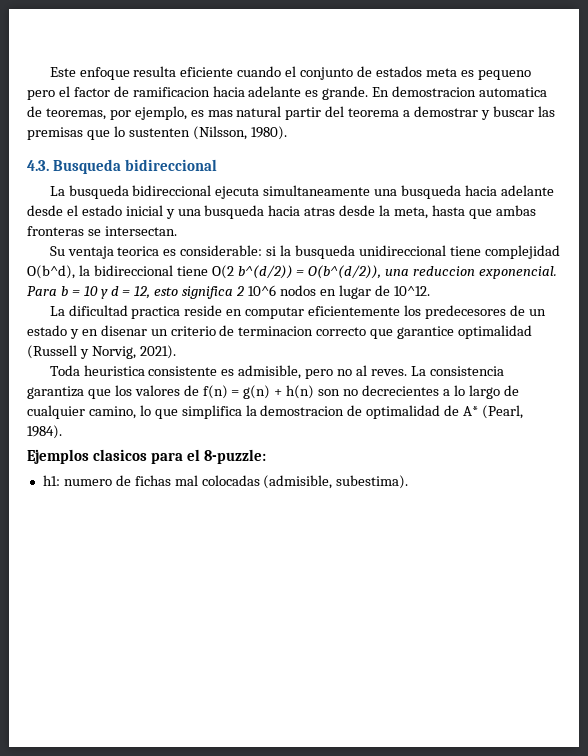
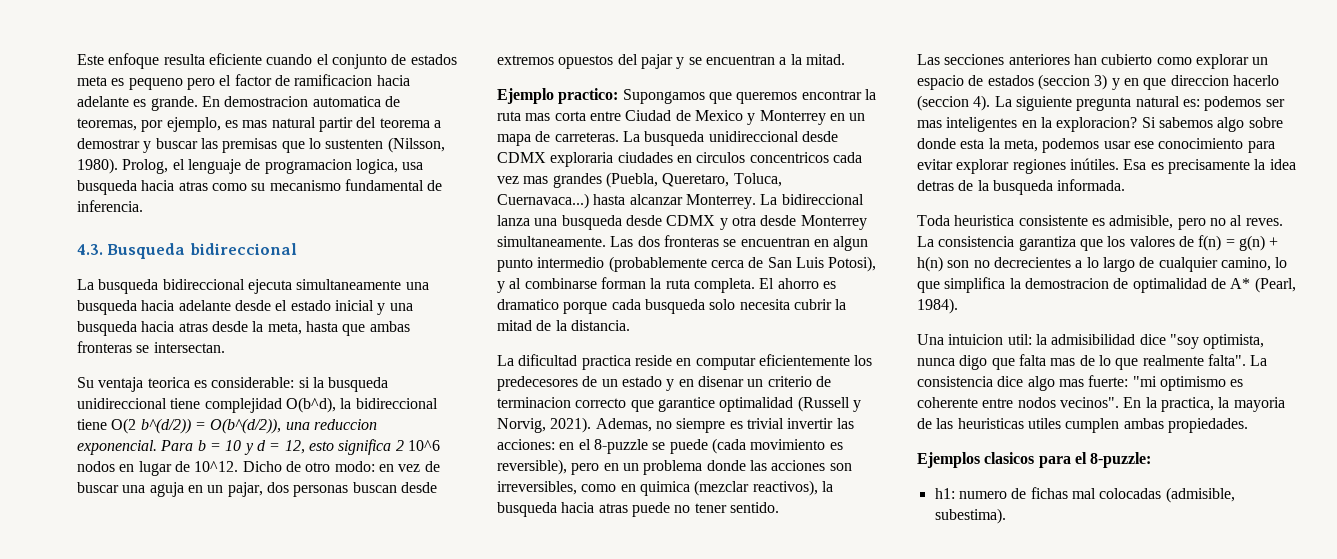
(287, 133) none -> [122,159,424,174] [77,179,443,195] [77,200,143,212] Prolog, el lenguaje de programacion logica, usa busqueda hacia atras como su mecanismo fundamental de inferencia.
(430, 291) none -> [242,461,440,472] [77,482,437,497] [497,54,845,69] [497,88,876,104] [497,110,866,125] [497,131,838,146] [497,152,862,167] [497,172,782,188] [497,193,864,209] [497,215,867,230] [497,235,869,251] [497,256,877,272] [497,277,836,293] [497,299,847,314] [497,320,630,331] Dicho de otro modo: en vez de buscar una aguja en un pajar, dos personas buscan desde extremos opuestos del pajar y se encuentran a la mitad. // Ejemplo practico: Supongamos que queremos encontrar la ruta mas corta entre Ciudad de Mexico y Monterrey en un mapa de carreteras. La busqueda unidireccional desde CDMX exploraria ciudades en circulos concentricos cada vez mas grandes (Puebla, Queretaro, Toluca, Cuernavaca...) hasta alcanzar Monterrey. La bidireccional lanza una busqueda desde CDMX y otra desde Monterrey simultaneamente. Las dos fronteras se encuentran en algun punto intermedio (probablemente cerca de San Luis Potosi), y al combinarse forman la ruta completa. El ahorro es dramatico porque cada busqueda solo necesita cubrir la mitad de la distancia.
(176, 352) none -> [595,418,854,433] [497,438,843,454] [497,459,852,475] [497,480,833,496] [497,502,779,517] [917,54,1269,69] [917,74,1279,90] [917,95,1285,111] [917,117,1283,132] [917,138,1275,153] [917,158,1296,174] [917,179,1126,195] Ademas, no siempre es trivial invertir las acciones: en el 8-puzzle se puede (cada movimiento es reversible), pero en un problema donde las acciones son irreversibles, como en quimica (mezclar reactivos), la busqueda hacia atras puede no tener sentido. // Las secciones anteriores han cubierto como explorar un espacio de estados (seccion 3) y en que direccion hacerlo (seccion 4). La siguiente pregunta natural es: podemos ser mas inteligentes en la exploracion? Si sabemos algo sobre donde esta la meta, podemos usar ese conocimiento para evitar explorar regiones inútiles. Esa es precisamente la idea detras de la busqueda informada.
(62, 432) none -> [917,334,1265,349] [917,354,1268,370] [917,375,1244,391] [917,397,1285,412] [917,418,1248,433] // Una intuicion util: la admisibilidad dice "soy optimista, nunca digo que falta mas de lo que realmente falta". La consistencia dice algo mas fuerte: "mi optimismo es coherente entre nodos vecinos". En la practica, la mayoria de las heuristicas utiles cumplen ambas propiedades.

